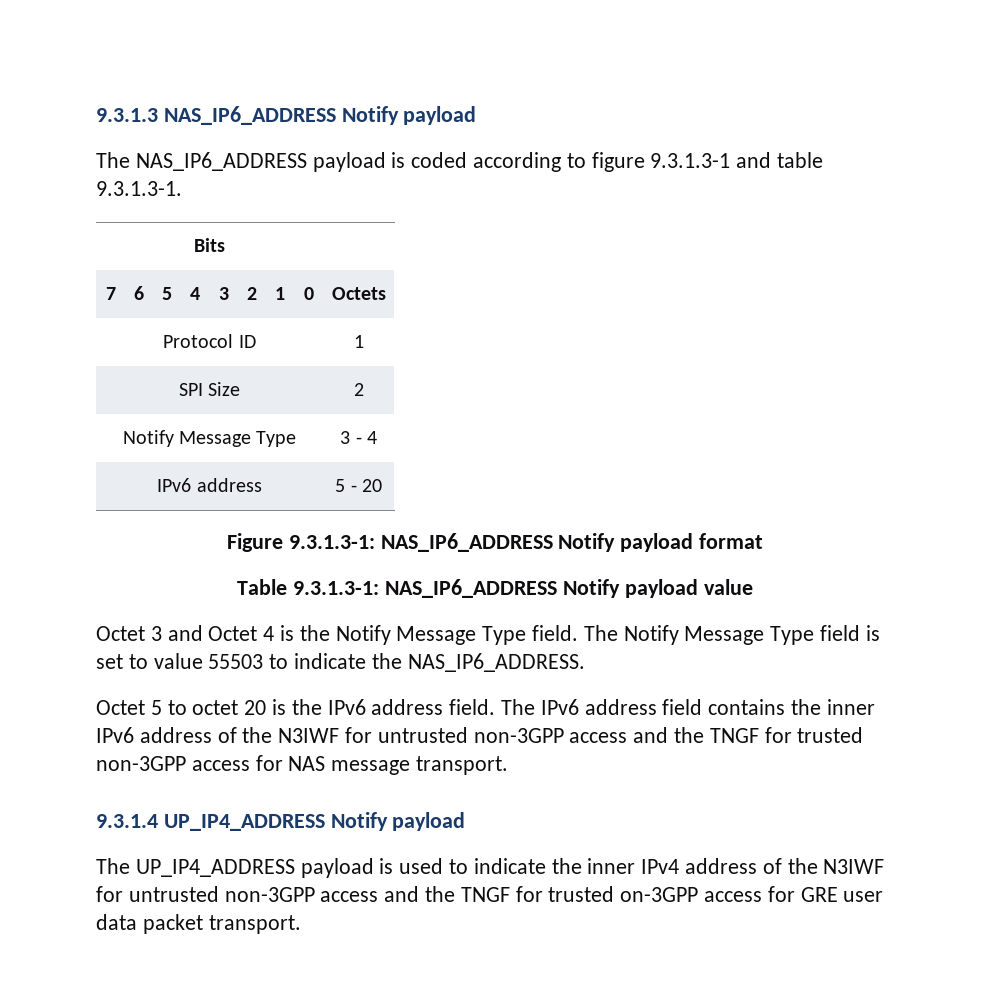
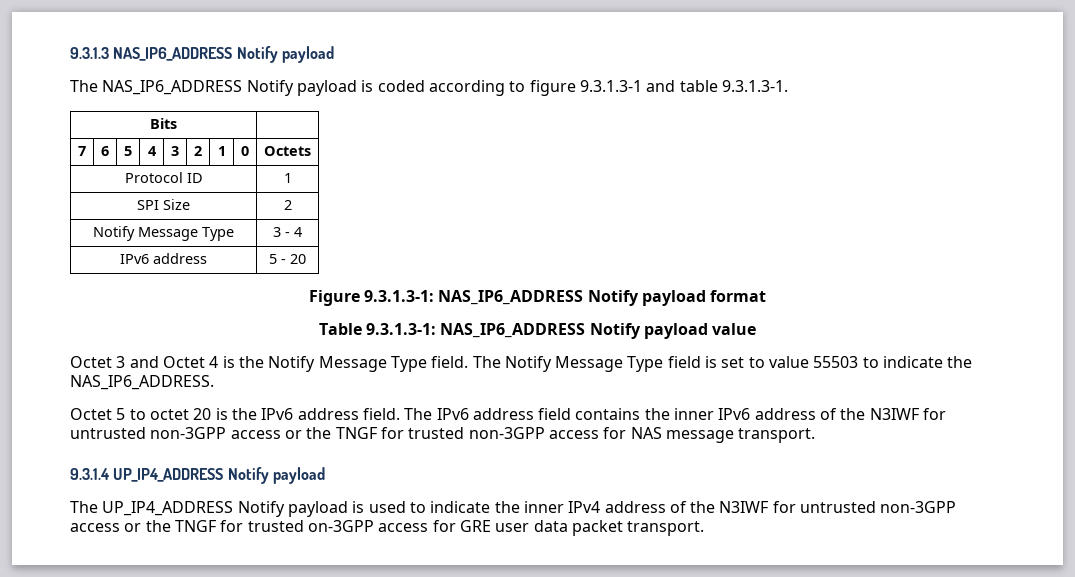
(307, 161) none -> [246,80,294,96] Notify
[633,727,669,743] and -> [284,430,302,439] or
(295, 868) none -> [237,501,285,517] Notify
[384,886,420,902] and -> [124,523,142,532] or

